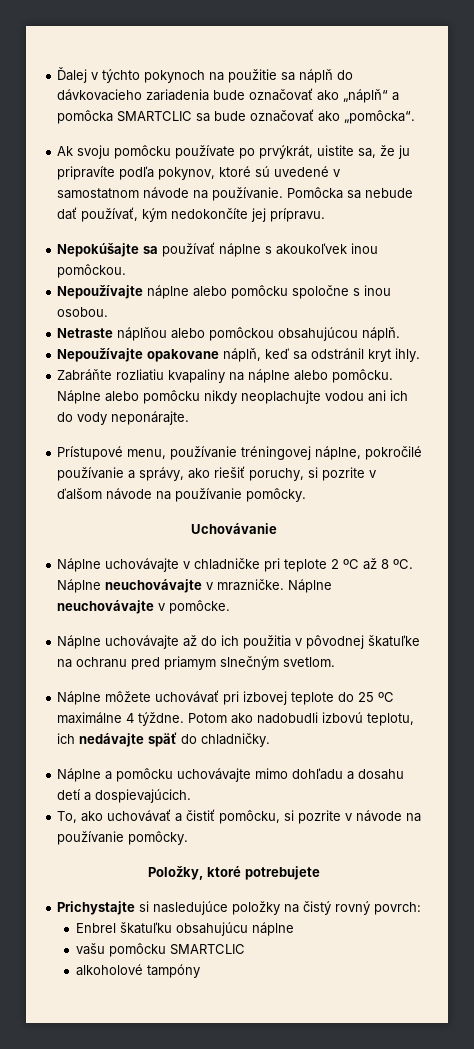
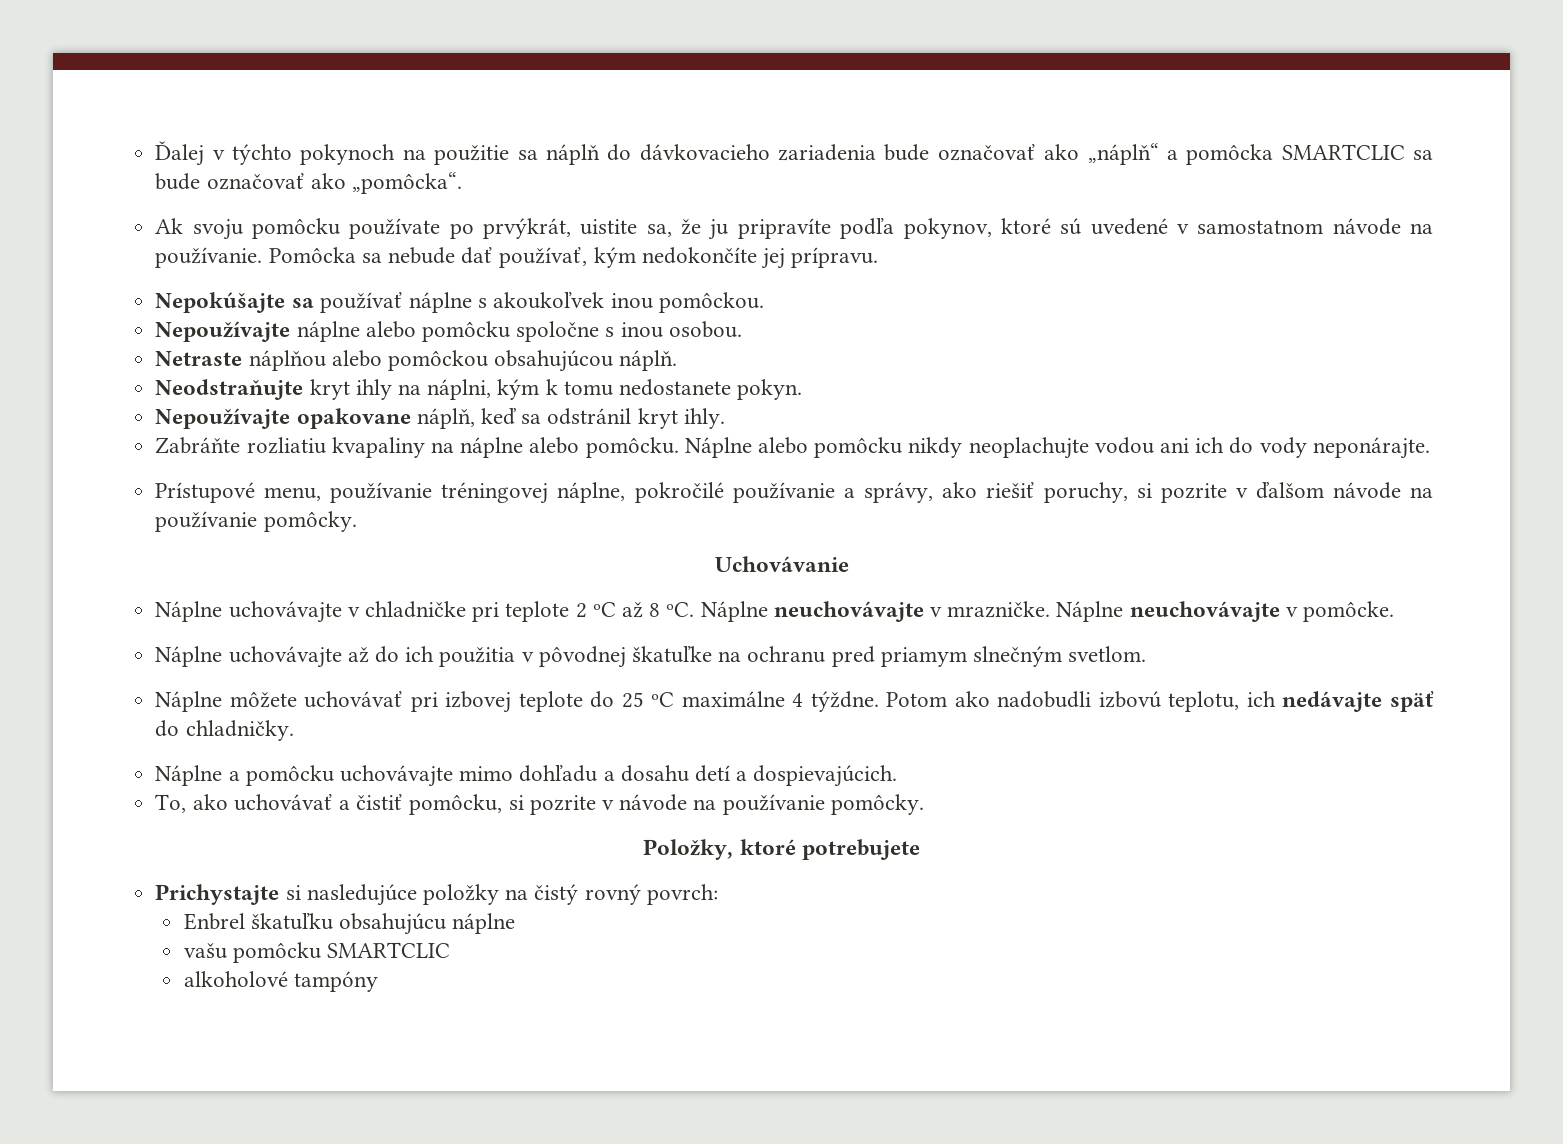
(401, 334) none -> [155,379,803,400] // Neodstraňujte kryt ihly na náplni, kým k tomu nedostanete pokyn.

